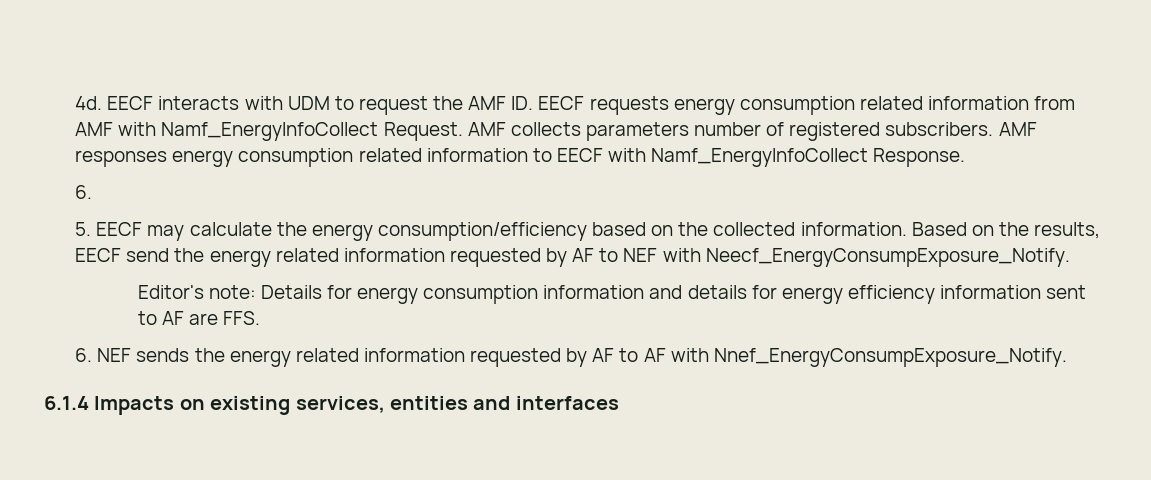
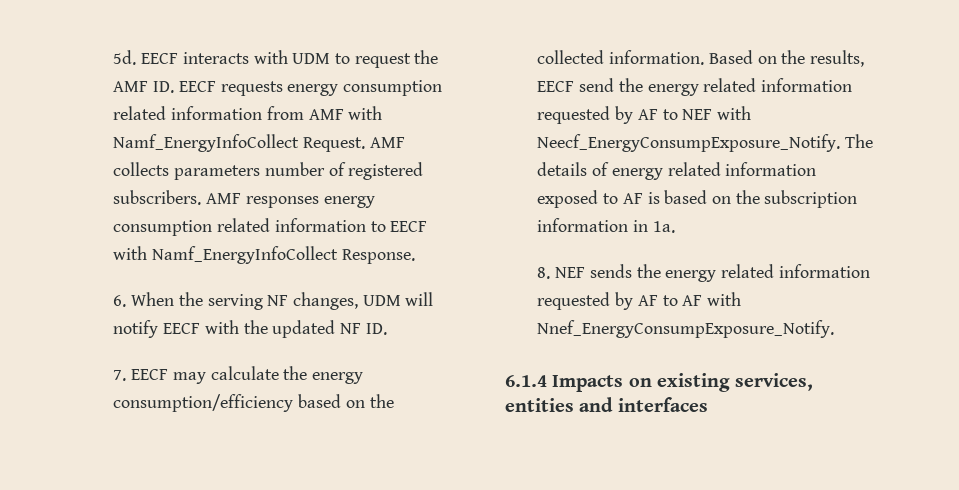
[75,96,103,110] 4d. -> [113,50,137,65] 5d.
[75,222,92,236] // 5. -> [131,292,434,310] [113,320,387,338] [113,370,127,381] When the serving NF changes, UDM will notify EECF with the updated NF ID. // 7.
[137,285,1087,304] [137,311,260,325] [75,348,93,362] // Editor's note: Details for energy consumption information and details for energy efficiency information sent to AF are FFS. // 6. -> [845,134,874,148] [537,162,817,180] [537,190,858,208] [537,218,675,233] [537,267,551,279] The details of energy related information exposed to AF is based on the subscription information in 1a. // 8.

